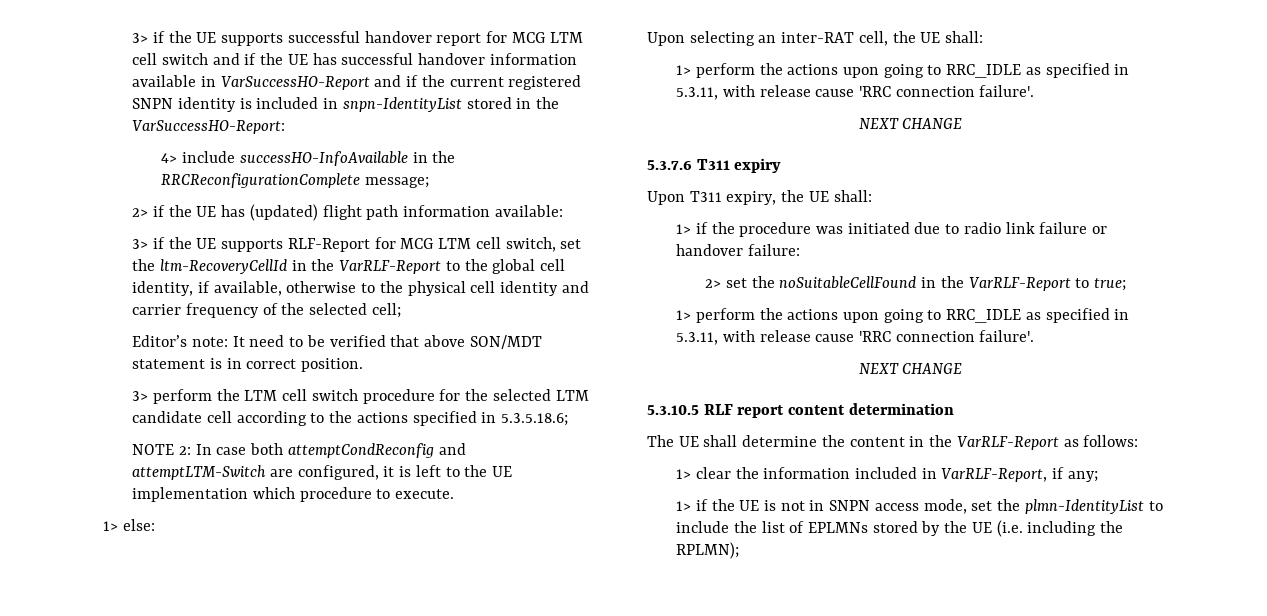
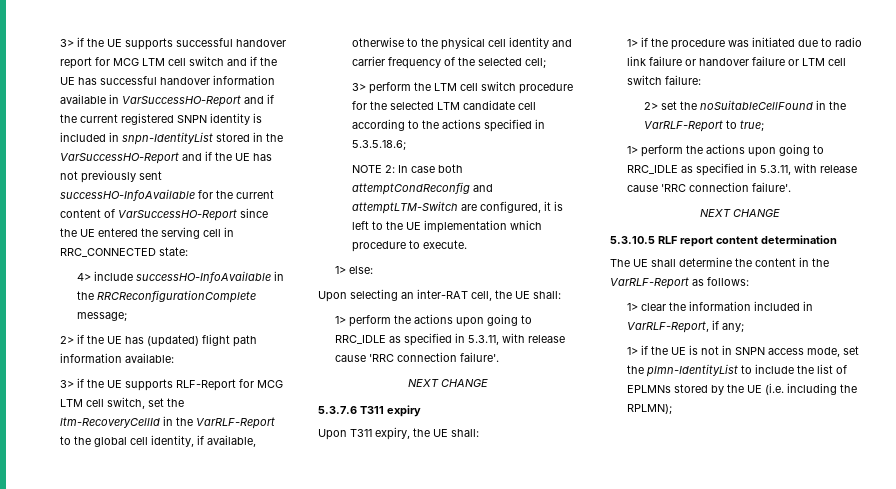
[132,120,286,134] VarSuccessHO-Report: -> [59,151,272,164] [59,170,162,183] [59,189,274,201] [59,208,268,221] [59,227,234,239] [59,247,188,257] VarSuccessHO-Report and if the UE has not previously sent successHO-InfoAvailable for the current content of VarSuccessHO-Report since the UE entered the serving cell in RRC_CONNECTED state:
[132,335,542,349] [132,358,364,372] // Editor’s note: It need to be verified that above SON/MDT statement is in correct position. -> (546, 63) none
(744, 250) none -> [751,56,846,66] [626,75,662,85] failure or LTM cell switch

